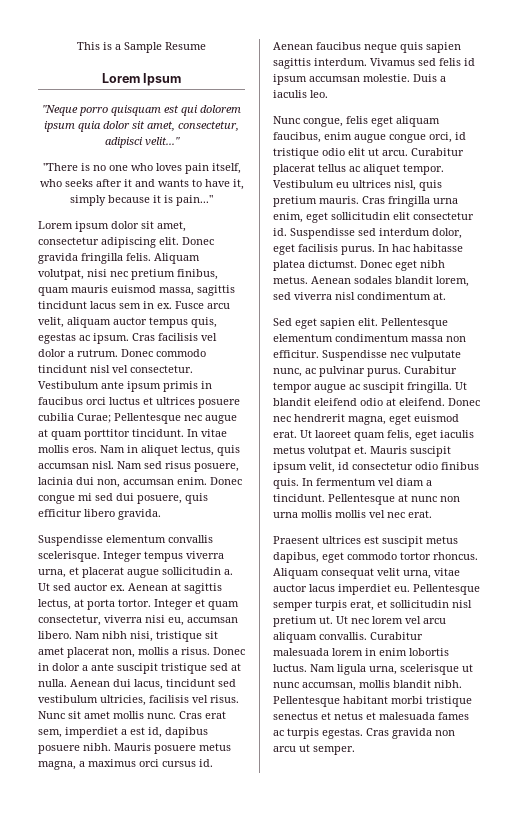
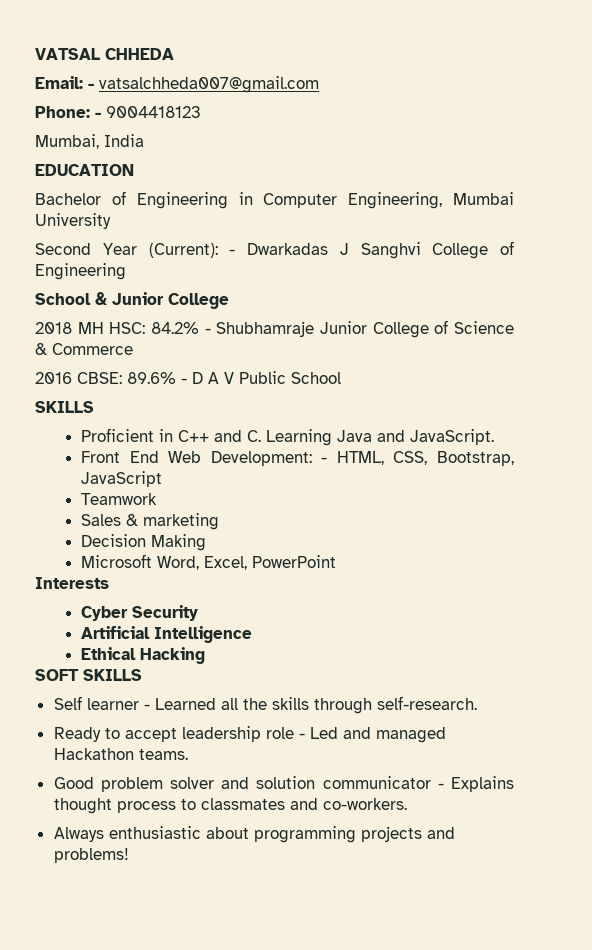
[77,42,206,53] [101,73,182,86] [42,105,241,116] [44,121,239,132] [104,137,180,148] [42,163,241,174] [39,179,244,190] [70,195,213,206] [38,221,186,232] [38,237,214,248] [38,253,200,264] [38,269,218,280] [38,285,235,296] [38,301,230,309] [38,317,217,328] [38,333,217,344] [38,349,206,357] [38,365,193,373] [38,381,212,392] [38,397,240,408] [38,413,237,424] [38,429,227,440] [38,445,240,456] [38,461,239,472] [38,477,242,488] [38,493,208,504] [38,509,161,520] [38,535,213,546] [38,551,224,562] [38,567,233,578] [38,583,222,594] [38,599,239,610] [38,615,238,626] [38,631,218,642] [38,647,245,658] [38,663,241,674] [38,679,236,690] [38,695,239,706] [38,711,226,719] [38,727,208,738] [38,743,231,754] [38,759,213,770] [273,42,461,53] [273,58,475,69] [273,74,446,85] [273,90,328,98] [273,116,440,127] [273,132,466,143] [273,148,464,159] [273,164,444,175] [273,180,442,191] [273,196,458,207] [273,212,474,223] [273,228,462,239] [273,244,463,255] [273,260,445,271] [273,276,469,287] [273,292,446,300] [273,318,448,329] [273,334,466,342] [273,350,461,361] [273,366,457,377] [273,382,467,393] [273,398,480,406] [273,414,459,425] [273,430,474,441] [273,446,451,457] [273,462,479,473] [273,478,432,489] [273,494,460,505] [273,510,432,518] [273,536,458,547] [273,552,478,563] [273,568,460,579] [273,584,480,595] [273,600,472,611] [273,616,446,627] [273,632,423,643] [273,648,449,656] [273,664,473,675] [273,680,462,691] [273,696,472,707] [273,712,469,720] [273,728,455,739] [273,744,355,755] This is a Sample Resume // Lorem Ipsum // "Neque porro quisquam est qui dolorem ipsum quia dolor sit amet, consectetur, adipisci velit..." // "There is no one who loves pain itself, who seeks after it and wants to have it, simply because it is pain..." // Lorem ipsum dolor sit amet, consectetur adipiscing elit. Donec gravida fringilla felis. Aliquam volutpat, nisi nec pretium finibus, quam mauris euismod massa, sagittis tincidunt lacus sem in ex. Fusce arcu velit, aliquam auctor tempus quis, egestas ac ipsum. Cras facilisis vel dolor a rutrum. Donec commodo tincidunt nisl vel consectetur. Vestibulum ante ipsum primis in faucibus orci luctus et ultrices posuere cubilia Curae; Pellentesque nec augue at quam porttitor tincidunt. In vitae mollis eros. Nam in aliquet lectus, quis accumsan nisl. Nam sed risus posuere, lacinia dui non, accumsan enim. Donec congue mi sed dui posuere, quis efficitur libero gravida. // Suspendisse elementum convallis scelerisque. Integer tempus viverra urna, et placerat augue sollicitudin a. Ut sed auctor ex. Aenean at sagittis lectus, at porta tortor. Integer et quam consectetur, viverra nisi eu, accumsan libero. Nam nibh nisi, tristique sit amet placerat non, mollis a risus. Donec in dolor a ante suscipit tristique sed at nulla. Aenean dui lacus, tincidunt sed vestibulum ultricies, facilisis vel risus. Nunc sit amet mollis nunc. Cras erat sem, imperdiet a est id, dapibus posuere nibh. Mauris posuere metus magna, a maximus orci cursus id. Aenean faucibus neque quis sapien sagittis interdum. Vivamus sed felis id ipsum accumsan molestie. Duis a iaculis leo. // Nunc congue, felis eget aliquam faucibus, enim augue congue orci, id tristique odio elit ut arcu. Curabitur placerat tellus ac aliquet tempor. Vestibulum eu ultrices nisl, quis pretium mauris. Cras fringilla urna enim, eget sollicitudin elit consectetur id. Suspendisse sed interdum dolor, eget facilisis purus. In hac habitasse platea dictumst. Donec eget nibh metus. Aenean sodales blandit lorem, sed viverra nisl condimentum at. // Sed eget sapien elit. Pellentesque elementum condimentum massa non efficitur. Suspendisse nec vulputate nunc, ac pulvinar purus. Curabitur tempor augue ac suscipit fringilla. Ut blandit eleifend odio at eleifend. Donec nec hendrerit magna, eget euismod erat. Ut laoreet quam felis, eget iaculis metus volutpat et. Mauris suscipit ipsum velit, id consectetur odio finibus quis. In fermentum vel diam a tincidunt. Pellentesque at nunc non urna mollis mollis vel nec erat. // Praesent ultrices est suscipit metus dapibus, eget commodo tortor rhoncus. Aliquam consequat velit urna, vitae auctor lacus imperdiet eu. Pellentesque semper turpis erat, et sollicitudin nisl pretium ut. Ut nec lorem vel arcu aliquam convallis. Curabitur malesuada lorem in enim lobortis luctus. Nam ligula urna, scelerisque ut nunc accumsan, mollis blandit nibh. Pellentesque habitant morbi tristique senectus et netus et malesuada fames ac turpis egestas. Cras gravida non arcu ut semper. -> [35,48,174,60] [35,76,319,93] [35,106,201,118] [35,134,144,149] [35,164,134,176] [35,191,514,209] [35,213,111,229] [35,241,514,259] [35,263,126,280] [35,292,229,309] [35,320,514,338] [35,343,133,355] [35,371,341,384] [35,401,94,413] [80,428,494,446] [80,451,514,466] [80,471,162,487] [80,493,157,505] [80,513,219,530] [80,534,206,551] [80,554,336,570] [35,577,109,589] [80,605,198,621] [80,626,252,643] [80,647,205,664] [35,669,142,681] [53,696,477,714] [53,726,446,743] [53,748,188,760] [53,776,515,792] [53,798,407,814] [53,826,455,843] [53,848,129,863] VATSAL CHHEDA // Email: - vatsalchheda007@gmail.com // Phone: - 9004418123 // Mumbai, India // EDUCATION // Bachelor of Engineering in Computer Engineering, Mumbai University // Second Year (Current): - Dwarkadas J Sanghvi College of Engineering // School & Junior College // 2018 MH HSC: 84.2% - Shubhamraje Junior College of Science & Commerce // 2016 CBSE: 89.6% - D A V Public School // SKILLS // Proficient in C++ and C. Learning Java and JavaScript. // Front End Web Development: - HTML, CSS, Bootstrap, JavaScript // Teamwork // Sales & marketing // Decision Making // Microsoft Word, Excel, PowerPoint // Interests // Cyber Security // Artificial Intelligence // Ethical Hacking // SOFT SKILLS // Self learner - Learned all the skills through self-research. // Ready to accept leadership role - Led and managed Hackathon teams. // Good problem solver and solution communicator - Explains thought process to classmates and co-workers. // Always enthusiastic about programming projects and problems!

